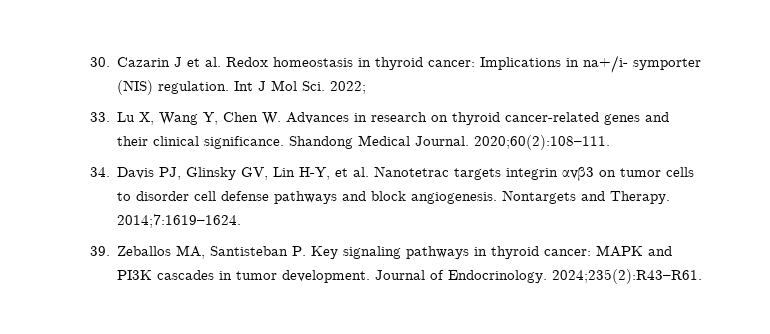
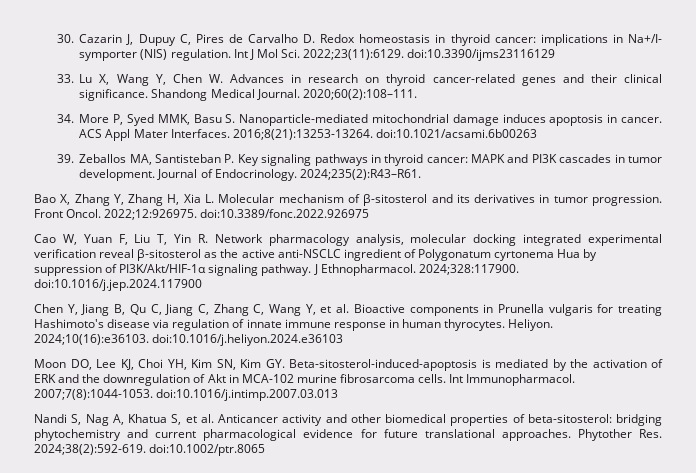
[174,57,222,67] J et al. -> [126,34,316,46] J, Dupuy C, Pires de Carvalho D.
[480,55,629,73] Implications in na+/i- -> [540,34,663,46] implications in Na+/I-
[330,81,367,94] 2022; -> [303,49,556,61] 2022;23(11):6129. doi:10.3390/ijms23116129
[117,166,695,181] [117,190,671,204] [117,214,242,228] Davis PJ, Glinsky GV, Lin H-Y, et al. Nanotetrac targets integrin αvβ3 on tumor cells to disorder cell defense pathways and block angiogenesis. Nontargets and Therapy. 2014;7:1619–1624. -> [79,114,663,126] [79,129,537,141] More P, Syed MMK, Basu S. Nanoparticle-mediated mitochondrial damage induces apoptosis in cancer. ACS Appl Mater Interfaces. 2016;8(21):13253-13264. doi:10.1021/acsami.6b00263
(703, 276) none -> [34,194,662,206] [34,209,370,220] [34,234,662,246] [34,249,598,261] [34,264,519,276] [34,279,202,291] [34,304,662,316] [34,319,554,331] [34,334,344,346] [34,359,663,371] [34,374,576,386] [34,389,339,401] [34,414,662,426] [34,429,662,441] [34,444,266,456] // Bao X, Zhang Y, Zhang H, Xia L. Molecular mechanism of β-sitosterol and its derivatives in tumor progression. Front Oncol. 2022;12:926975. doi:10.3389/fonc.2022.926975 // Cao W, Yuan F, Liu T, Yin R. Network pharmacology analysis, molecular docking integrated experimental verification reveal β-sitosterol as the active anti-NSCLC ingredient of Polygonatum cyrtonema Hua by suppression of PI3K/Akt/HIF-1α signaling pathway. J Ethnopharmacol. 2024;328:117900. doi:10.1016/j.jep.2024.117900 // Chen Y, Jiang B, Qu C, Jiang C, Zhang C, Wang Y, et al. Bioactive components in Prunella vulgaris for treating Hashimoto's disease via regulation of innate immune response in human thyrocytes. Heliyon. 2024;10(16):e36103. doi:10.1016/j.heliyon.2024.e36103 // Moon DO, Lee KJ, Choi YH, Kim SN, Kim GY. Beta-sitosterol-induced-apoptosis is mediated by the activation of ERK and the downregulation of Akt in MCA-102 murine fibrosarcoma cells. Int Immunopharmacol. 2007;7(8):1044-1053. doi:10.1016/j.intimp.2007.03.013 // Nandi S, Nag A, Khatua S, et al. Anticancer activity and other biomedical properties of beta-sitosterol: bridging phytochemistry and current pharmacological evidence for future translational approaches. Phytother Res. 2024;38(2):592-619. doi:10.1002/ptr.8065

